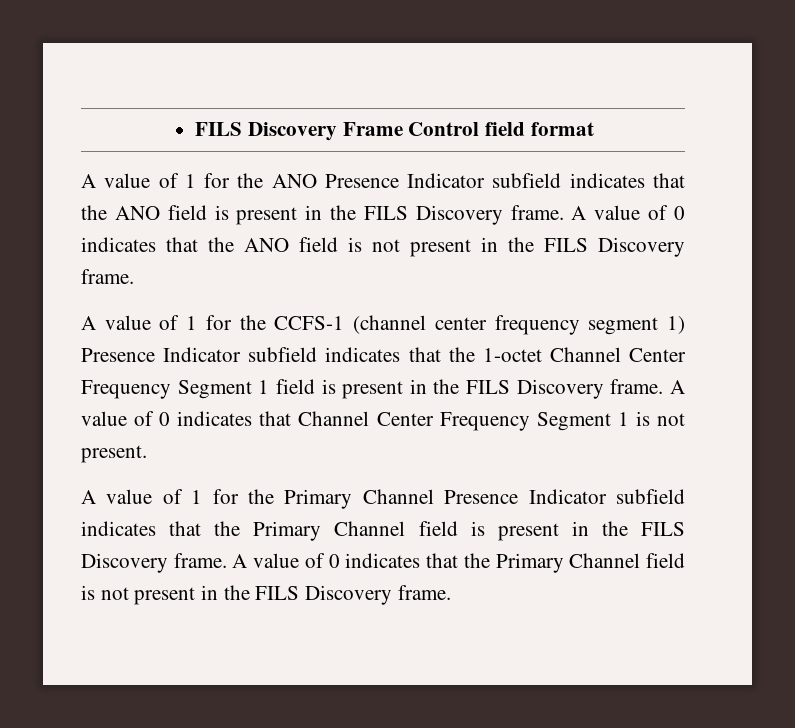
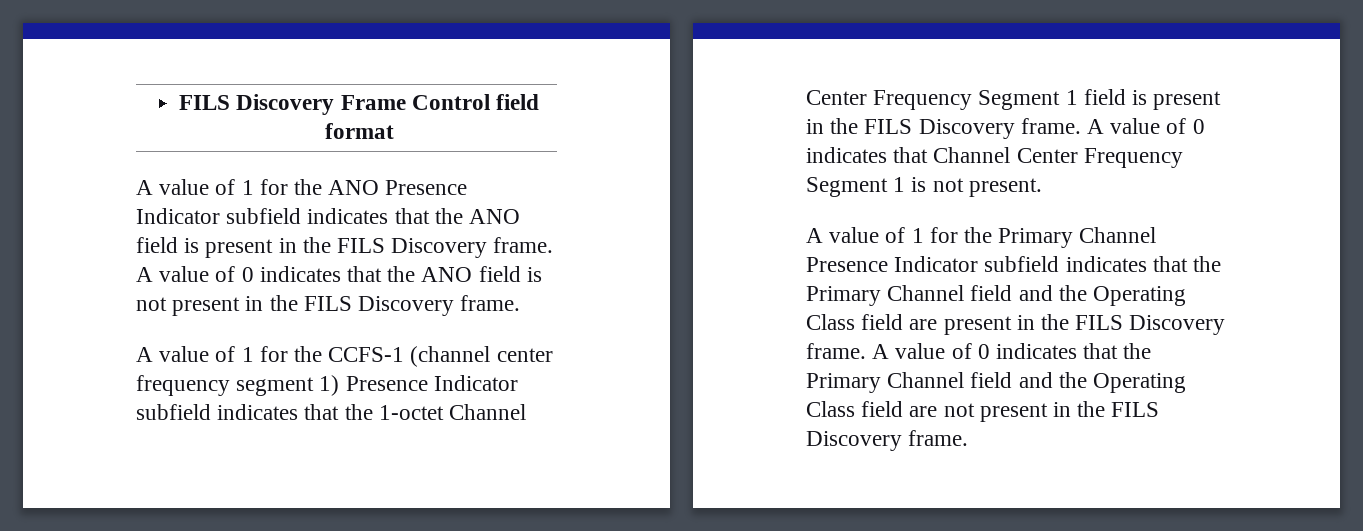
[470,521,485,536] is -> [1018,285,1187,306] [806,314,938,330] and the Operating Class field are
[81,585,95,600] is -> [1018,372,1187,393] [806,401,938,417] and the Operating Class field are

